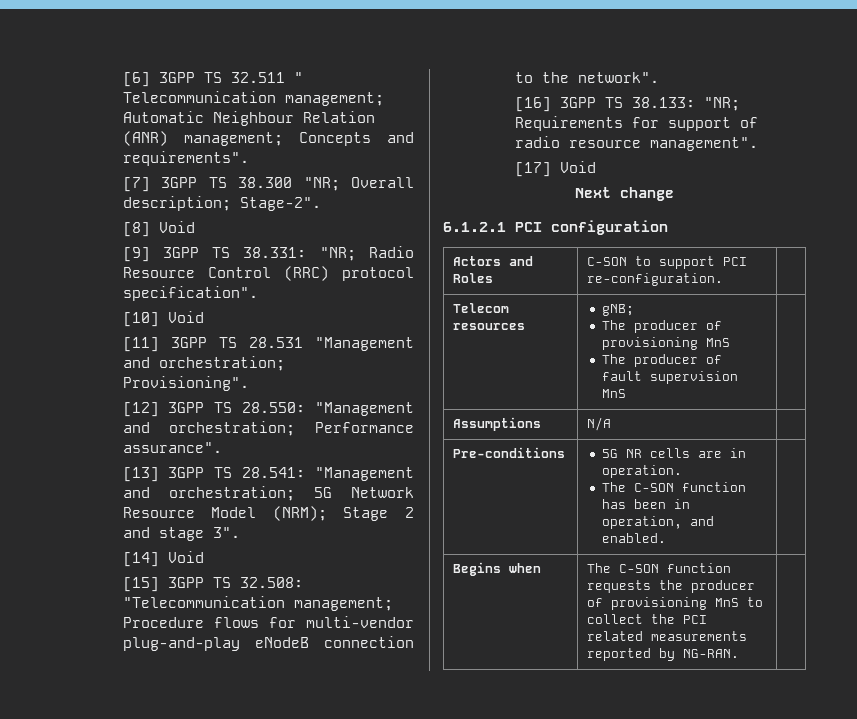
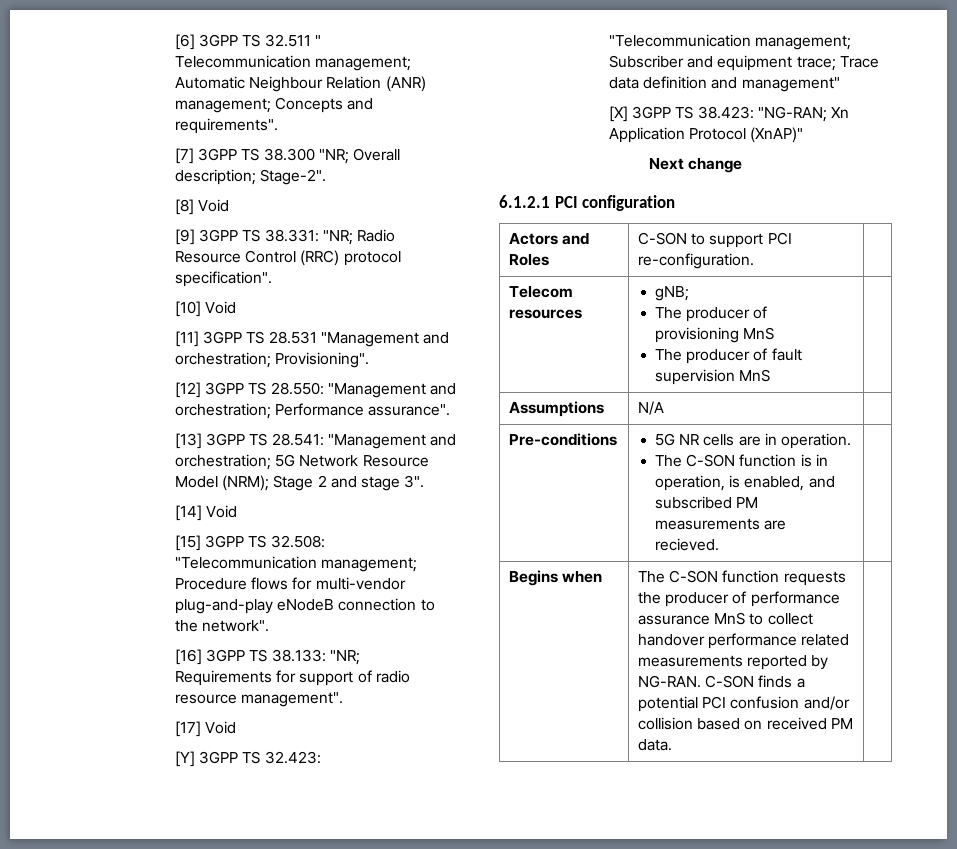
(596, 167) none -> [175,751,321,767] [609,34,852,50] [609,55,879,71] [609,76,840,92] [609,106,850,122] [609,127,804,143] // [Y] 3GPP TS 32.423: "Telecommunication management; Subscriber and equipment trace; Trace data definition and management" // [X] 3GPP TS 38.423: "NG-RAN; Xn Application Protocol (XnAP)"
[601,499,690,509] [601,516,714,529] [601,533,666,543] has been in operation, and enabled. -> [800,454,828,467] [655,475,835,491] [655,496,759,509] [655,518,787,530] [655,538,720,551] is in operation, is enabled, and subscribed PM measurements are recieved.
[611,597,708,610] provisioning -> [750,591,840,607] [637,615,710,625] performance assurance
[651,614,708,624] the PCI -> [637,633,798,649] handover performance
(740, 653) none -> [705,675,805,688] [637,696,850,712] [637,717,853,730] [637,739,672,751] C-SON finds a potential PCI confusion and/or collision based on received PM data.

